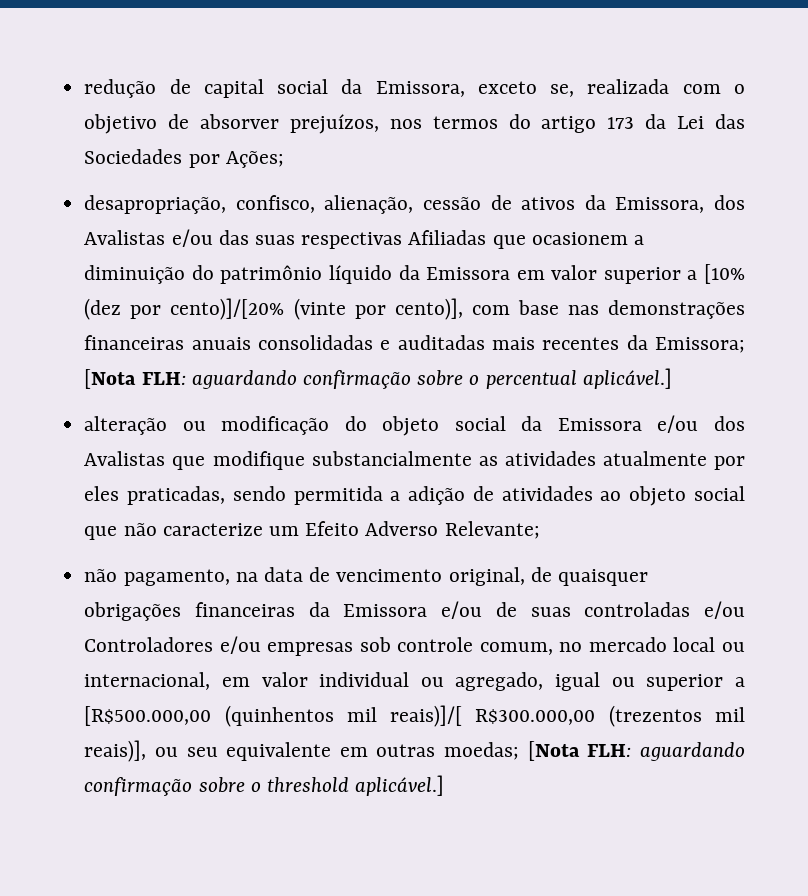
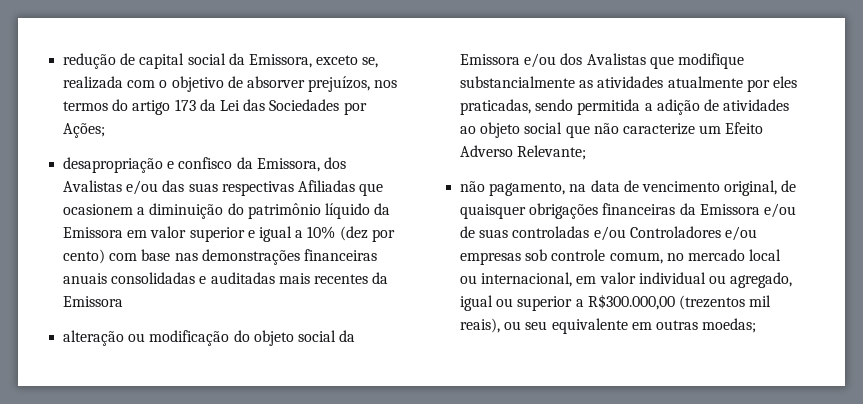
[84,195,576,214] desapropriação, confisco, alienação, cessão de ativos -> [63,157,233,173] desapropriação e confisco
[687,264,746,284] [84,298,463,320] a [10% (dez por cento)]/[20% (vinte por cento)], -> [247,226,395,242] [63,249,106,264] e igual a 10% (dez por cento)
[654,337,745,353] [84,368,672,389] Emissora; [Nota FLH: aguardando confirmação sobre o percentual aplicável.] -> [63,296,124,307] Emissora
[84,705,463,727] [R$500.000,00 (quinhentos mil reais)]/[ -> (584, 303) none
[84,740,147,762] reais)], -> [460,318,501,333] reais),
[527,741,745,761] [84,775,445,796] [Nota FLH: aguardando confirmação sobre o threshold aplicável.] -> (757, 325) none

